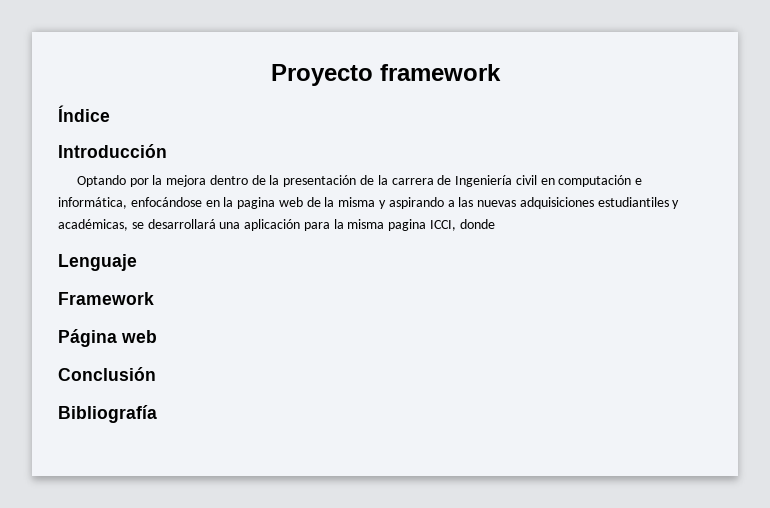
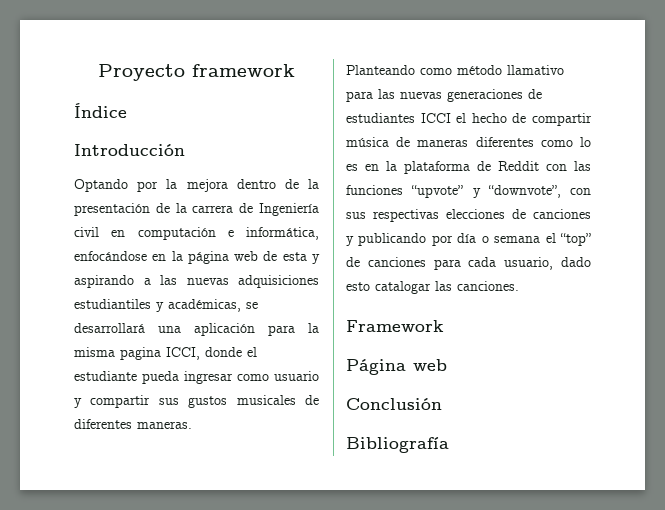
[237,197,276,209] pagina -> [187,251,229,264] página
[324,197,376,207] la misma -> [282,252,307,261] esta
[58,254,137,271] // Lenguaje -> [247,347,257,357] [74,371,319,384] [74,395,319,408] [74,419,192,429] [346,65,564,75] [346,89,542,102] [346,113,592,126] [346,137,591,147] [346,161,591,174] [346,185,591,198] [346,209,591,222] [346,233,591,246] [346,257,591,270] [346,281,519,294] el estudiante pueda ingresar como usuario y compartir sus gustos musicales de diferentes maneras. // Planteando como método llamativo para las nuevas generaciones de estudiantes ICCI el hecho de compartir música de maneras diferentes como lo es en la plataforma de Reddit con las funciones “upvote” y “downvote”, con sus respectivas elecciones de canciones y publicando por día o semana el “top” de canciones para cada usuario, dado esto catalogar las canciones.

